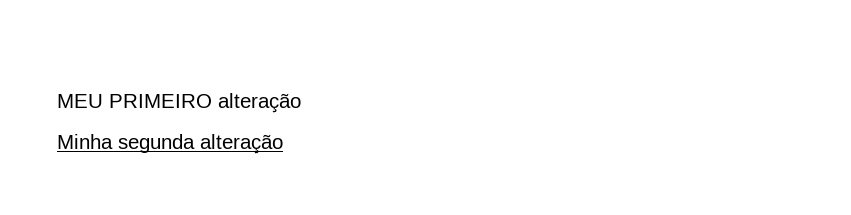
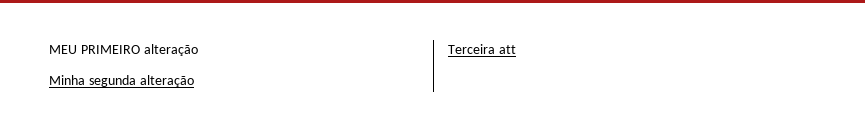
(283, 144) none -> [448,44,516,54] // Terceira att

